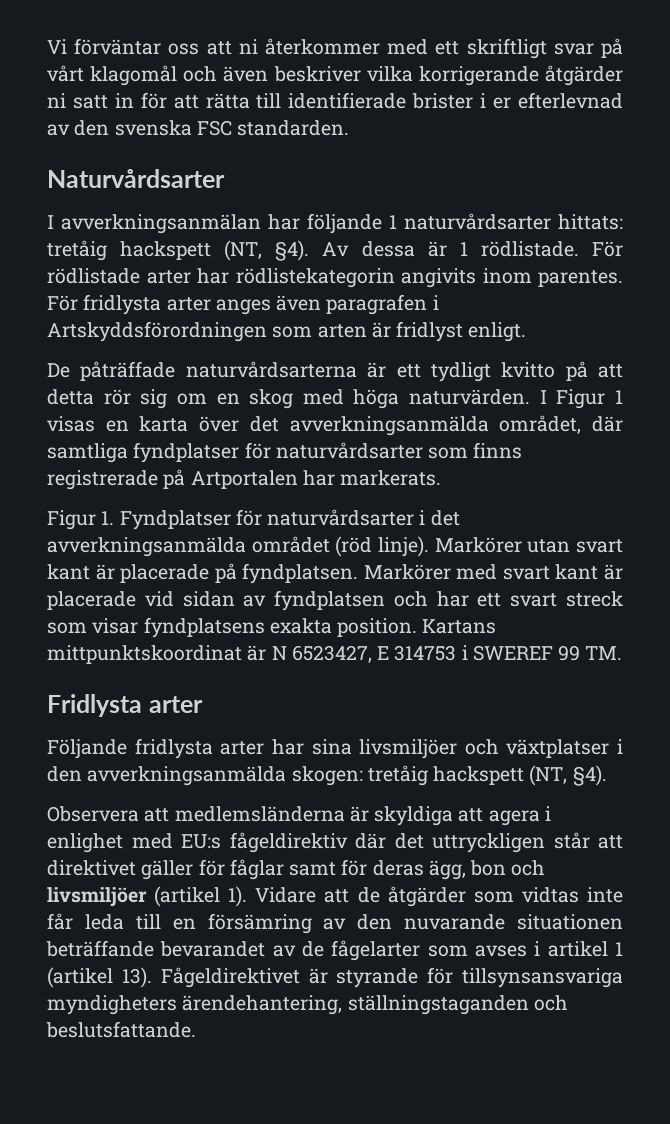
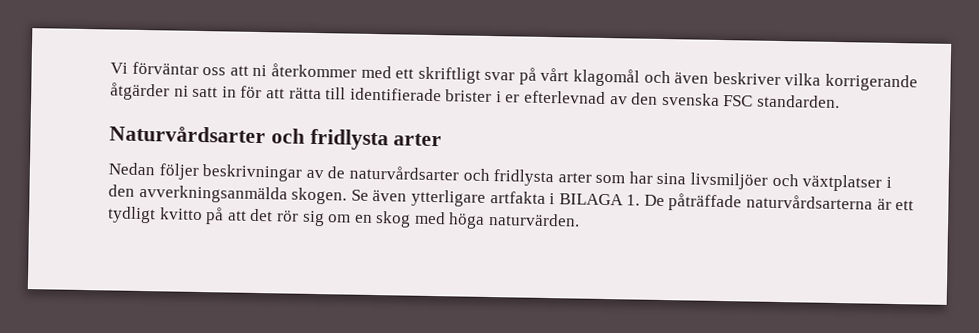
[47,213,623,234] [47,240,623,261] [47,268,623,288] [47,294,439,315] [47,321,527,342] // I avverkningsanmälan har följande 1 naturvårdsarter hittats: tretåig hackspett (NT, §4). Av dessa är 1 rödlistade. För rödlistade arter har rödlistekategorin angivits inom parentes. För fridlysta arter anges även paragrafen i Artskyddsförordningen som arten är fridlyst enligt. // -> [270,128,443,151] [108,162,892,192] [108,184,641,207] och fridlysta arter // Nedan följer beskrivningar av de naturvårdsarter och fridlysta arter som har sina livsmiljöer och växtplatser i den avverkningsanmälda skogen. Se även ytterligare artfakta i BILAGA 1.
[47,389,94,405] detta -> [250,208,274,222] det
[539,389,623,409] [47,415,623,436] [47,442,523,463] [47,469,442,490] [47,509,460,530] [47,536,623,557] [47,563,623,584] [47,590,623,611] [47,617,497,638] [47,645,623,664] [47,694,203,717] [47,738,623,759] [47,765,607,786] [47,806,551,826] [47,832,623,853] [47,859,546,880] [47,886,623,907] [47,913,623,934] [46,940,623,961] [47,967,624,988] [47,995,568,1015] [46,1021,196,1038] I Figur 1 visas en karta över det avverkningsanmälda området, där samtliga fyndplatser för naturvårdsarter som finns registrerade på Artportalen har markerats. // Figur 1. Fyndplatser för naturvårdsarter i det avverkningsanmälda området (röd linje). Markörer utan svart kant är placerade på fyndplatsen. Markörer med svart kant är placerade vid sidan av fyndplatsen och har ett svart streck som visar fyndplatsens exakta position. Kartans mittpunktskoordinat är N 6523427, E 314753 i SWEREF 99 TM. // Fridlysta arter // Följande fridlysta arter har sina livsmiljöer och växtplatser i den avverkningsanmälda skogen: tretåig hackspett (NT, §4). // Observera att medlemsländerna är skyldiga att agera i enlighet med EU:s fågeldirektiv där det uttryckligen står att direktivet gäller för fåglar samt för deras ägg, bon och livsmiljöer (artikel 1). Vidare att de åtgärder som vidtas inte får leda till en försämring av den nuvarande situationen beträffande bevarandet av de fågelarter som avses i artikel 1 (artikel 13). Fågeldirektivet är styrande för tillsynsansvariga myndigheters ärendehantering, ställningstaganden och beslutsfattande. -> (581, 220) none

